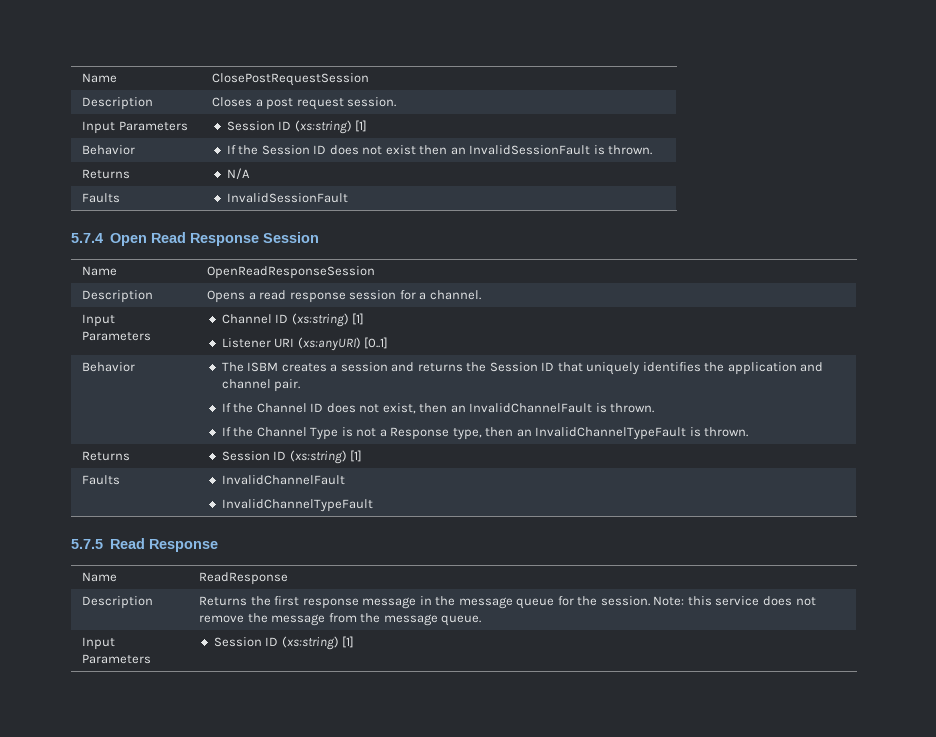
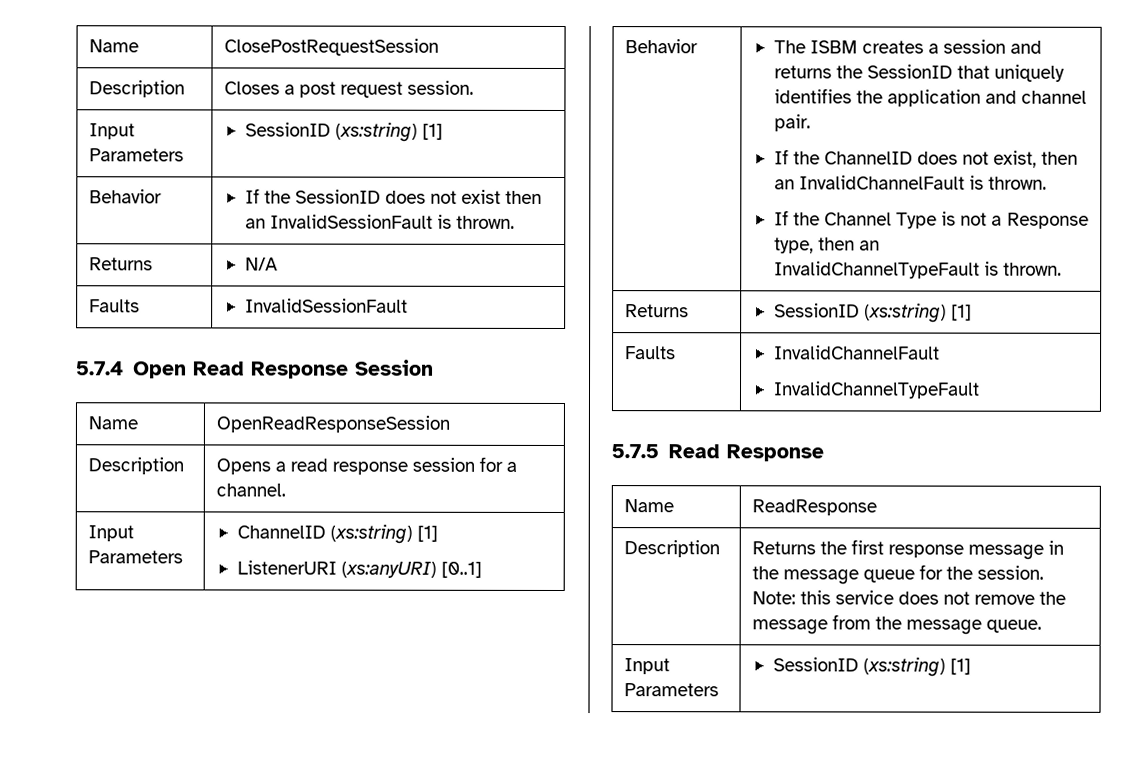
[226,121,292,131] Session ID -> [244,122,331,137] SessionID
[261,145,327,155] Session ID -> [294,189,381,204] SessionID
[221,313,365,327] [221,338,295,348] Channel ID (xs:string) [1] // Listener URI -> [236,524,438,544] [236,560,337,575] ChannelID (xs:string) [1] // ListenerURI
[489,362,555,372] Session ID -> [866,64,953,79] SessionID
[256,403,324,413] Channel ID -> [823,151,913,165] ChannelID
[221,451,287,461] Session ID -> [773,303,860,318] SessionID
[213,637,279,647] Session ID -> [772,657,859,672] SessionID

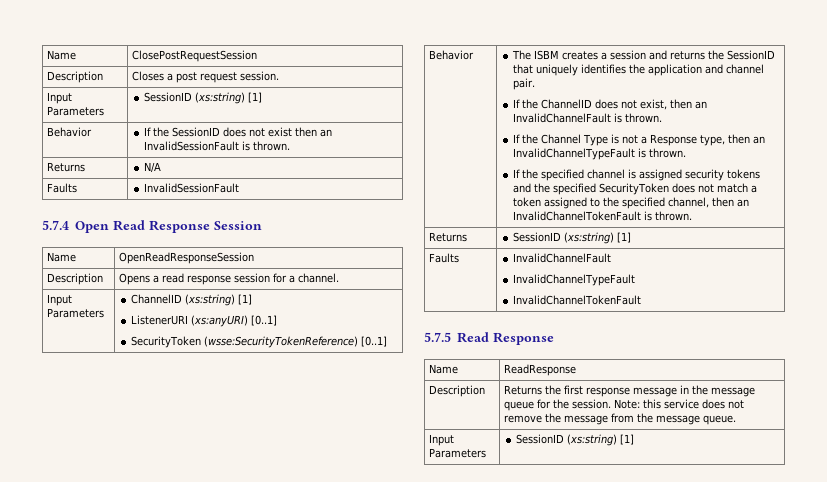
(482, 569) none -> [131,336,388,348] // SecurityToken (wsse:SecurityTokenReference) [0..1]
(1062, 269) none -> [513,169,761,181] [513,183,758,195] [513,197,750,209] [513,211,693,221] // If the specified channel is assigned security tokens and the specified SecurityToken does not match a token assigned to the specified channel, then an InvalidChannelTokenFault is thrown.
(980, 390) none -> [513,295,642,305] // InvalidChannelTokenFault

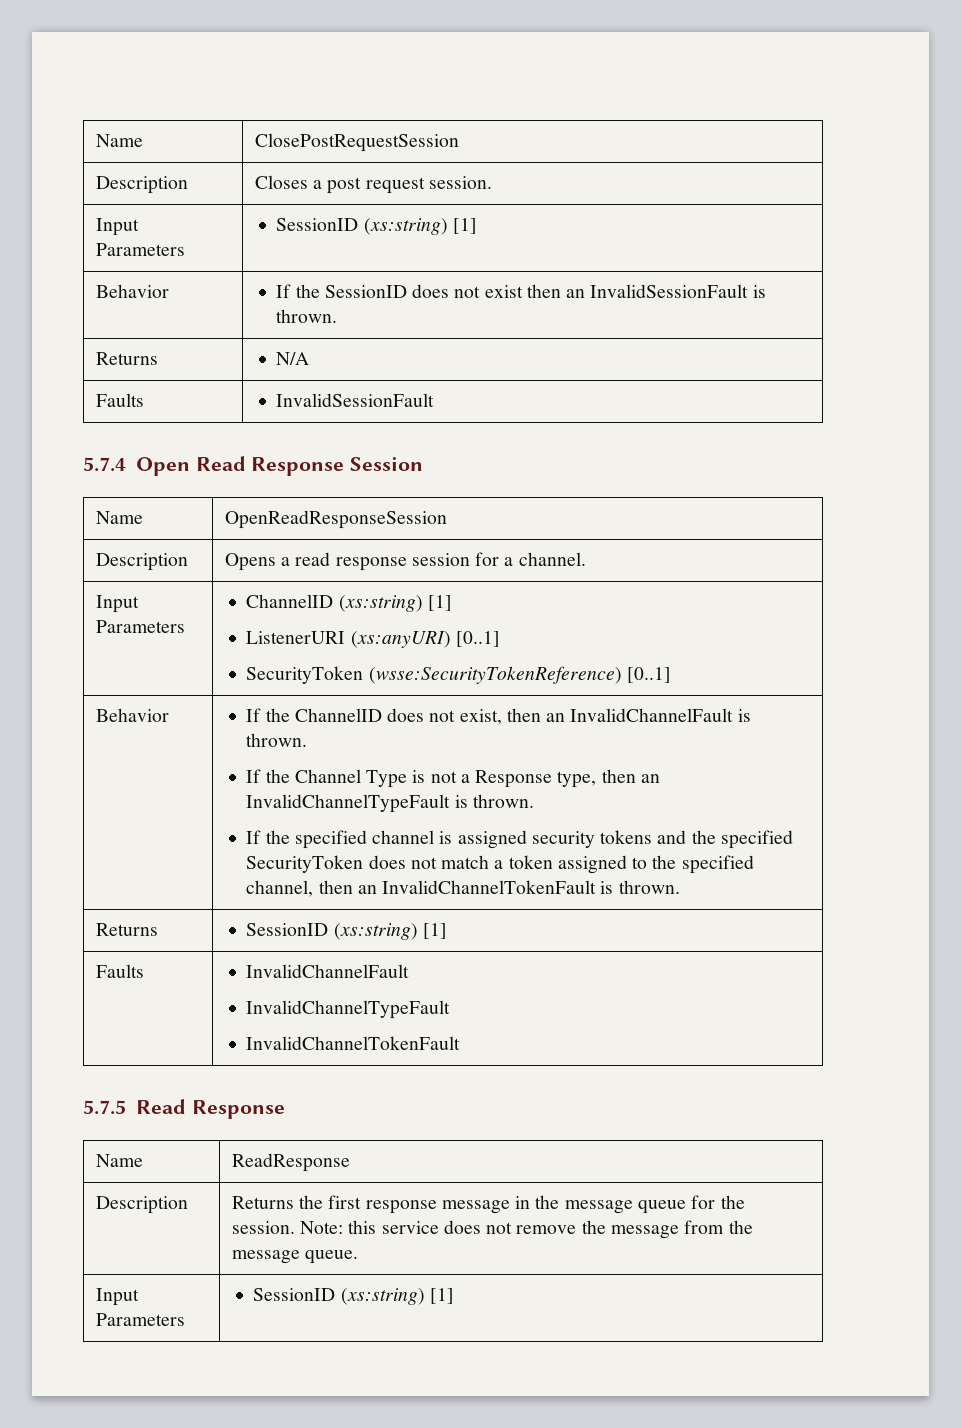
[512,50,776,60] [513,64,765,76] [513,78,536,90] The ISBM creates a session and returns the SessionID that uniquely identifies the application and channel pair. // -> (169, 715) none

